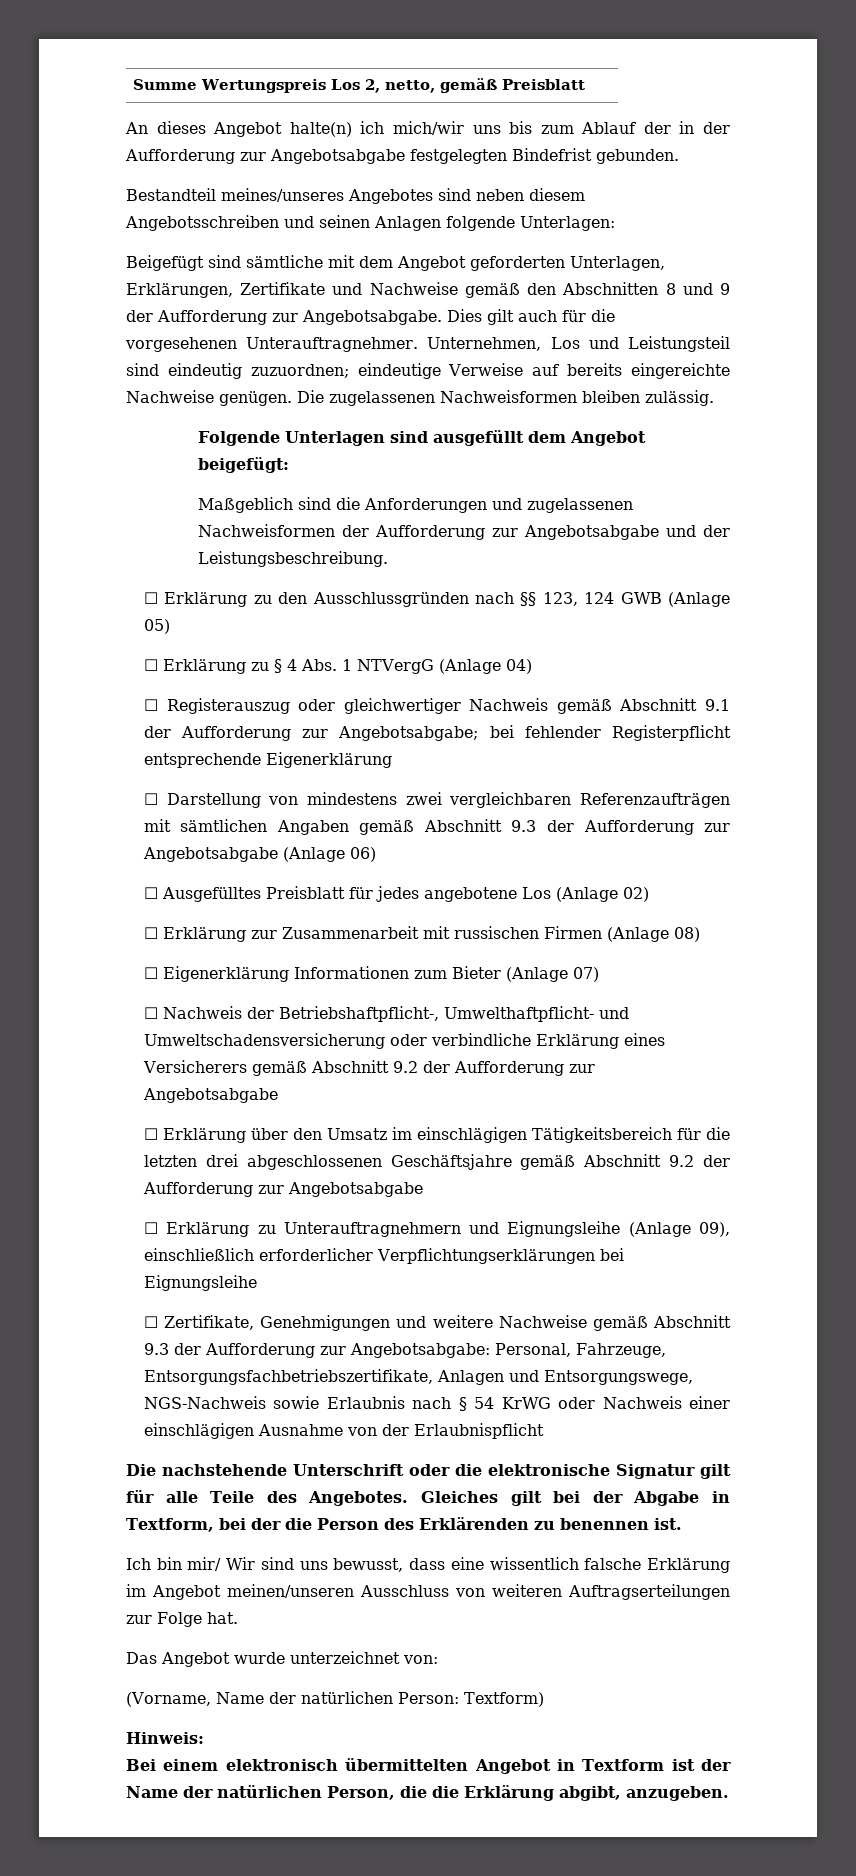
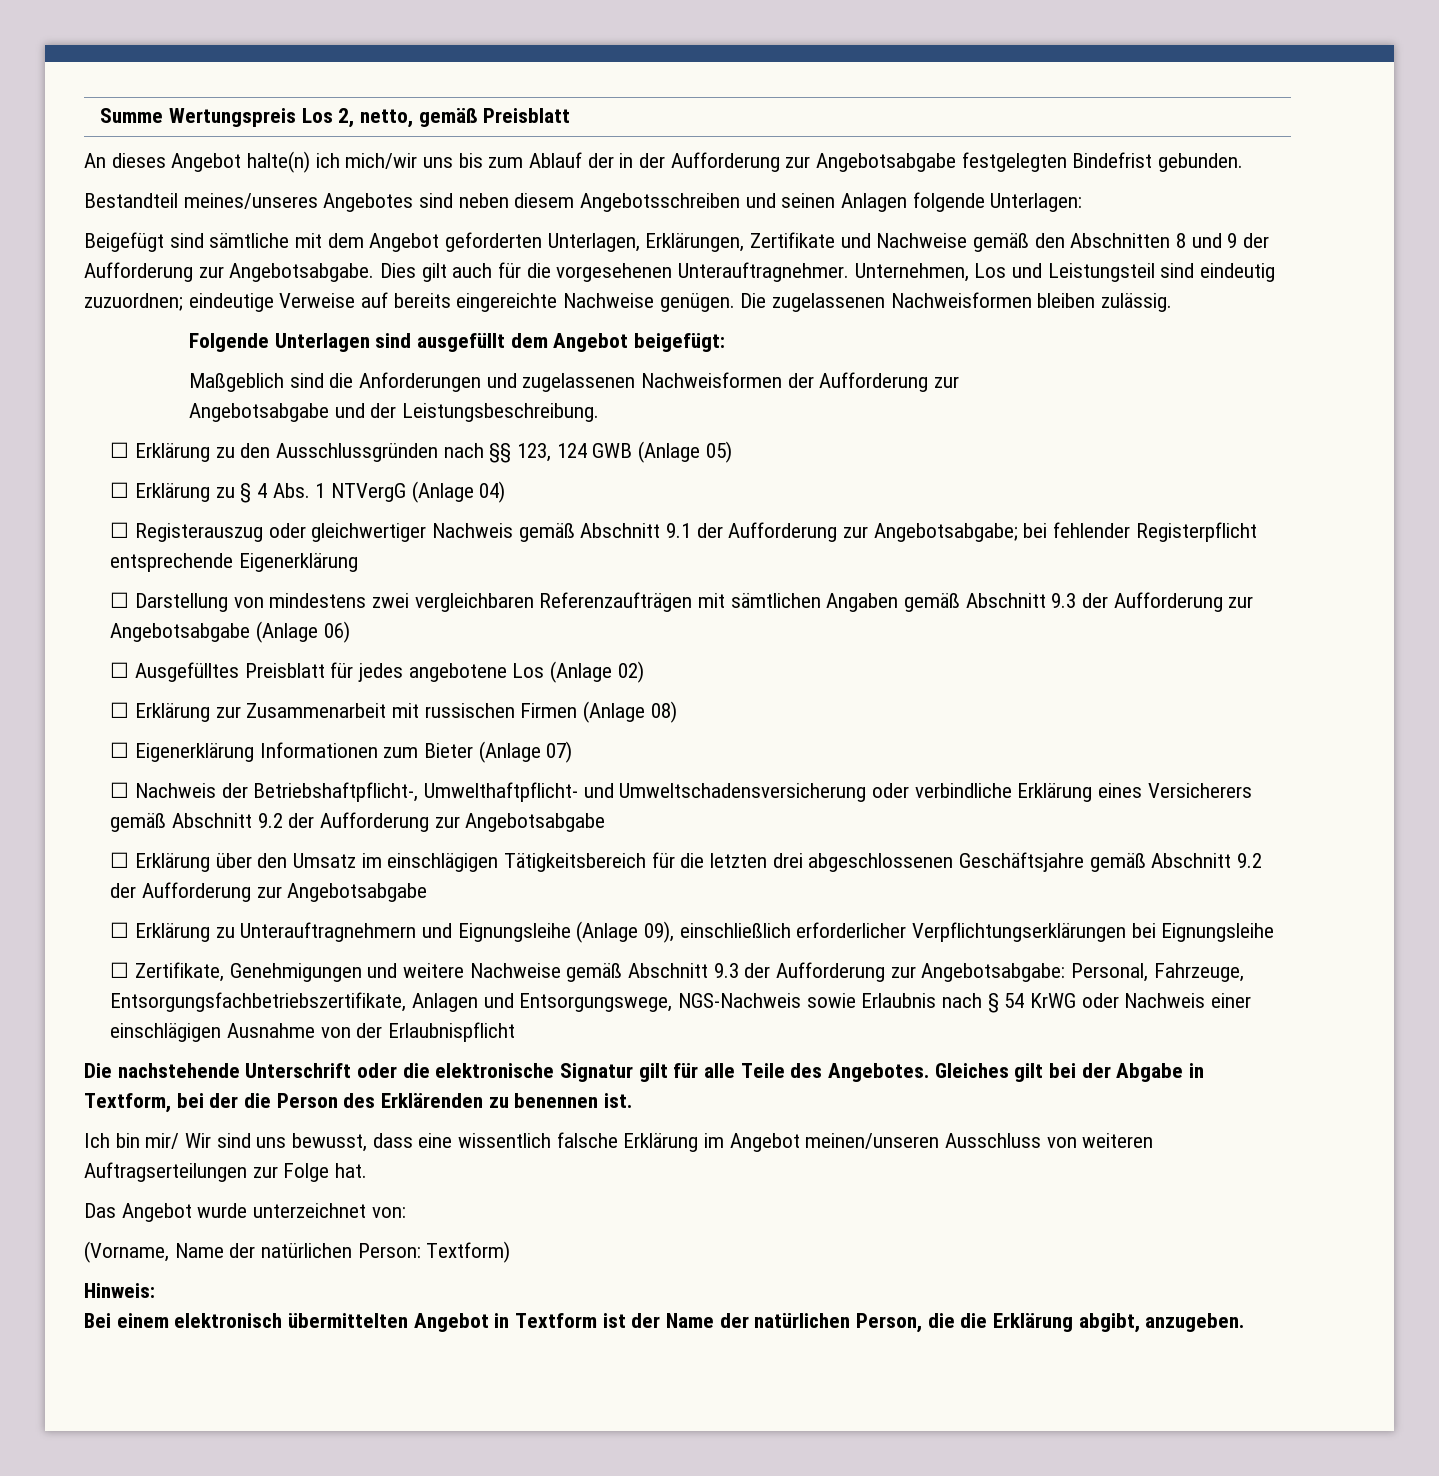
(518, 532) none -> (960, 382) //

